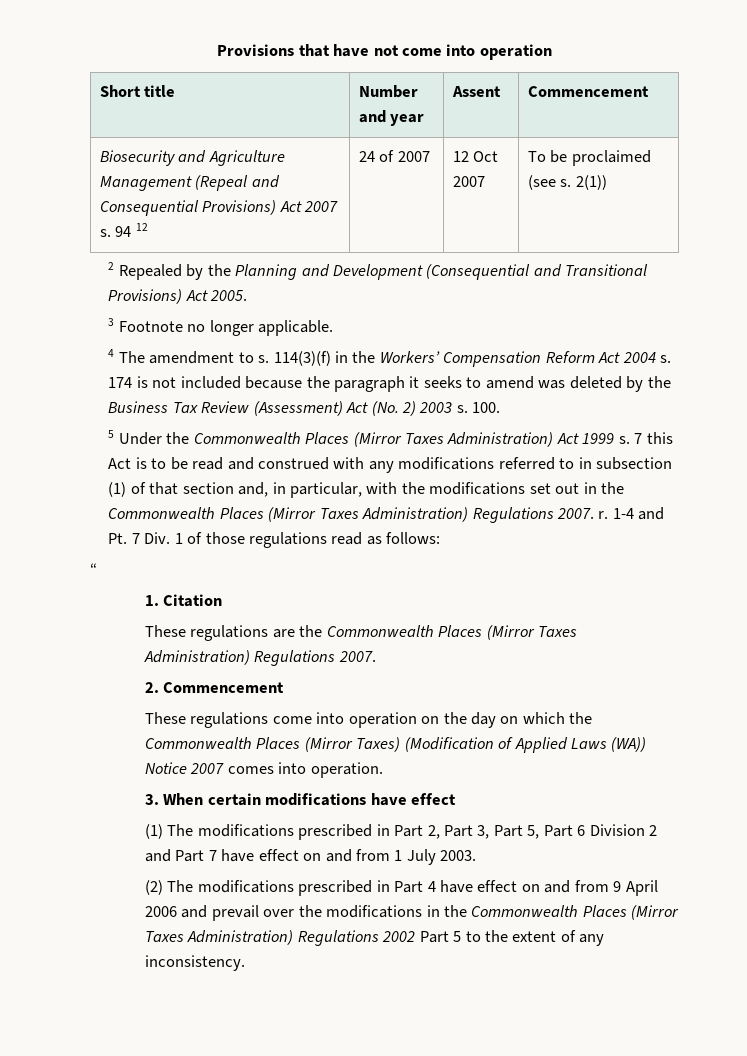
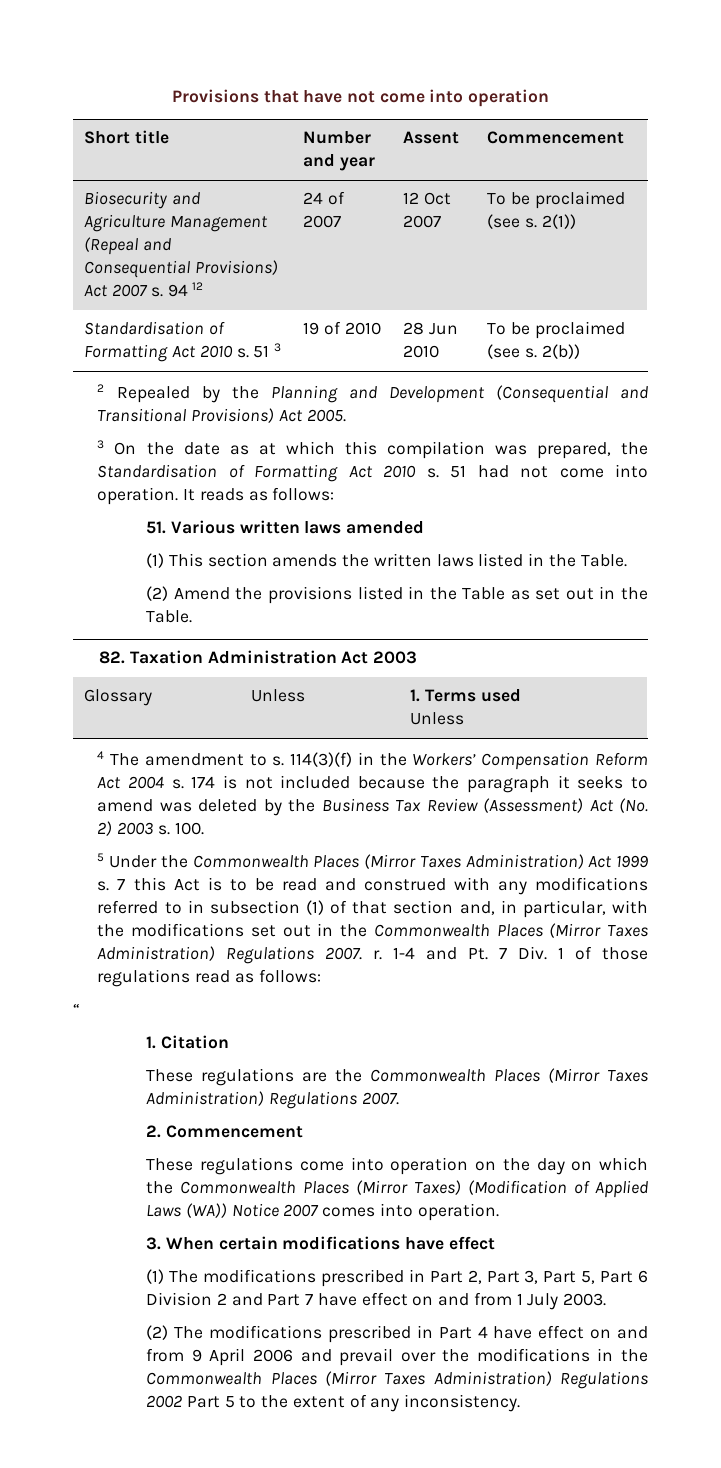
(607, 182) none -> [84,321,226,335] [84,343,282,362] [303,321,381,335] [403,322,459,335] [403,345,440,358] [487,321,625,339] [487,344,580,359] // Standardisation of Formatting Act 2010 s. 51 3 | 19 of 2010 | 28 Jun 2010 | To be proclaimed (see s. 2(b))
[118,320,334,336] Footnote no longer applicable. -> [114,441,648,459] [97,464,649,482] [97,487,335,505] [146,520,425,534] [146,553,627,568] [146,586,649,604] [146,610,193,623] [99,650,418,664] [84,689,153,706] [251,689,306,702] [410,689,521,702] [410,712,465,725] On the date as at which this compilation was prepared, the Standardisation of Formatting Act 2010 s. 51 had not come into operation. It reads as follows: // 51. Various written laws amended // (1) This section amends the written laws listed in the Table. // (2) Amend the provisions listed in the Table as set out in the Table. // 82. Taxation Administration Act 2003 // Glossary | Unless | 1. Terms used // Unless

